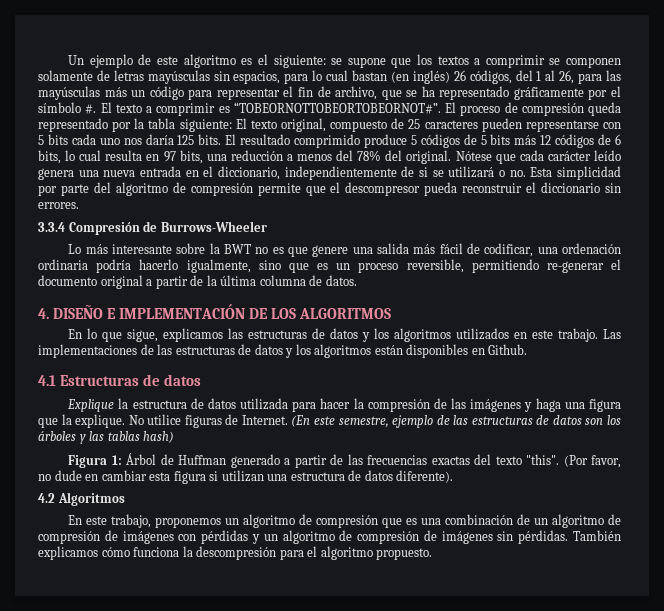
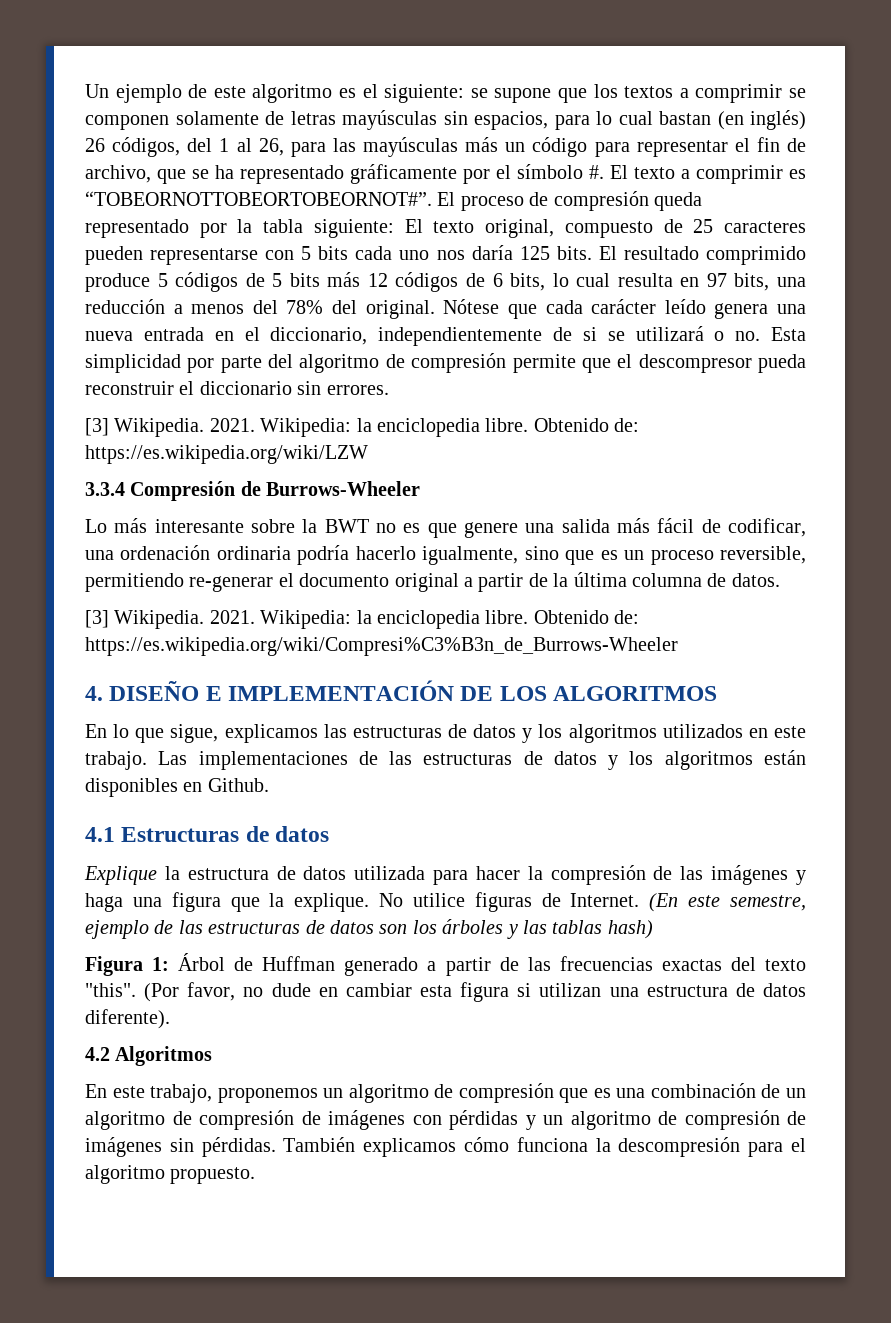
(79, 205) none -> [85,418,640,437] [85,445,368,464] // [3] Wikipedia. 2021. Wikipedia: la enciclopedia libre. Obtenido de: https://es.wikipedia.org/wiki/LZW
(357, 280) none -> [85,610,640,629] [85,637,678,656] // [3] Wikipedia. 2021. Wikipedia: la enciclopedia libre. Obtenido de: https://es.wikipedia.org/wiki/Compresi%C3%B3n_de_Burrows-Wheeler

